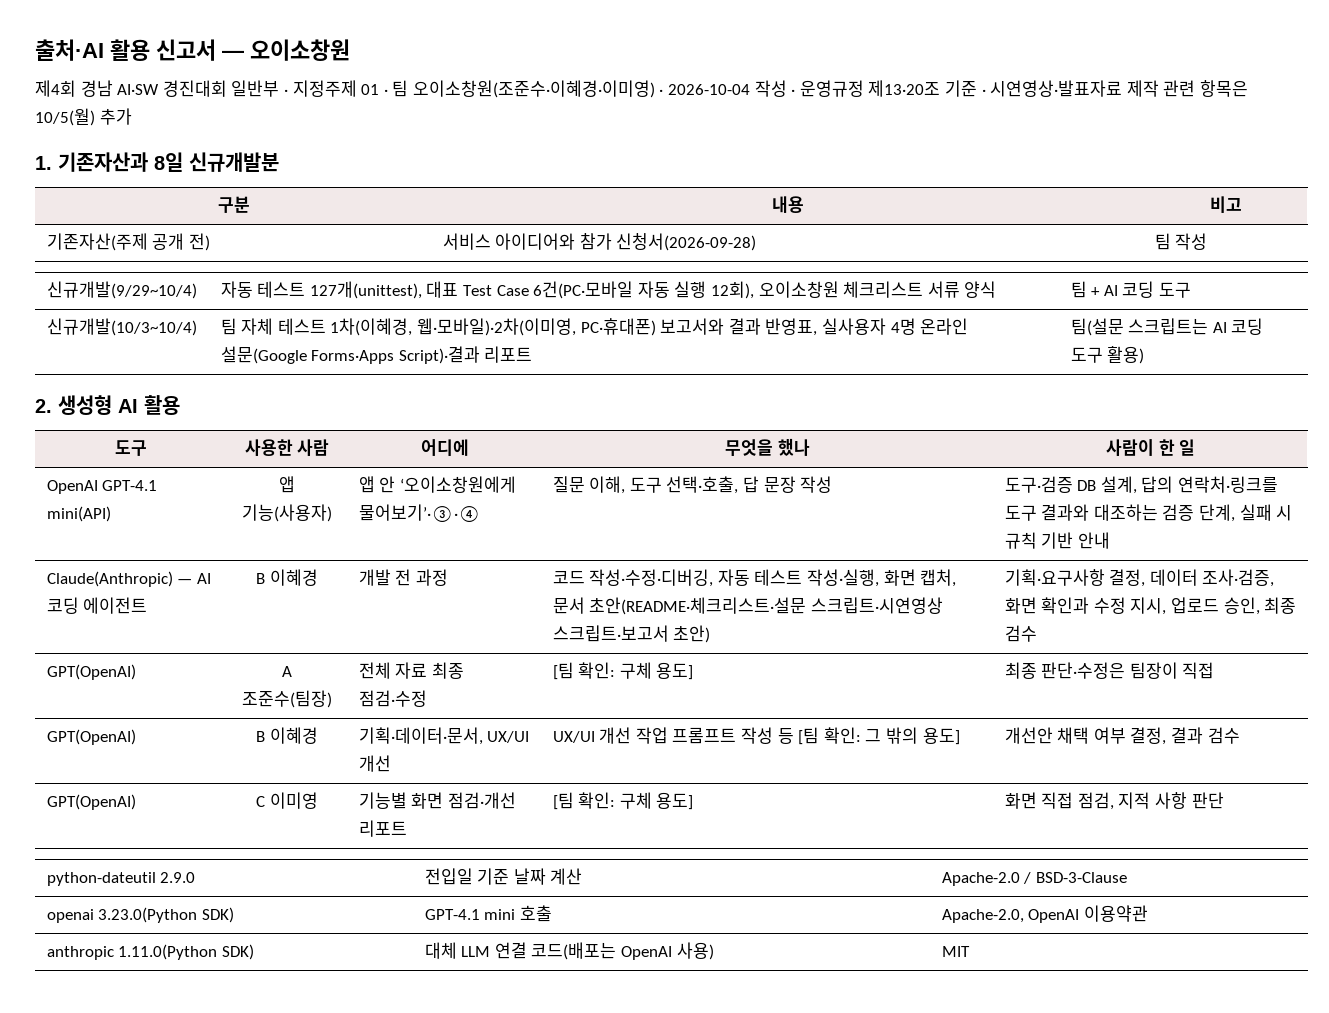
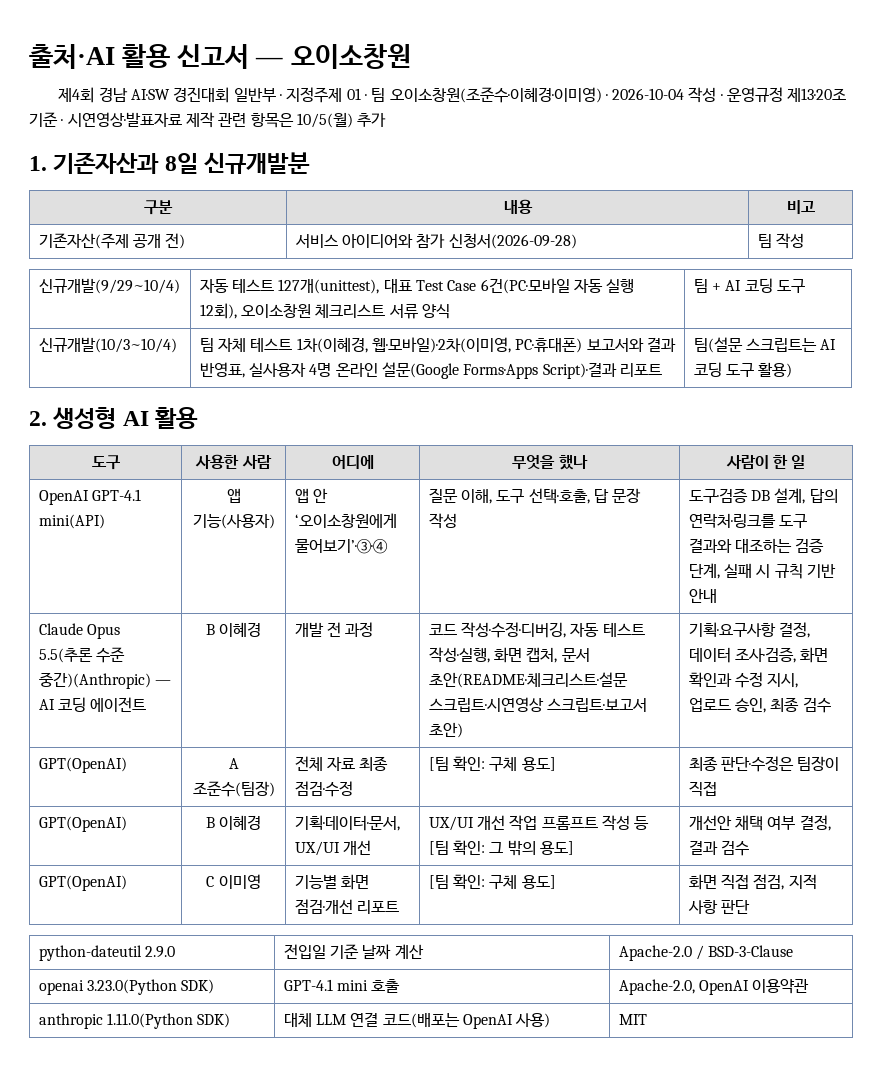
[46,571,173,587] Claude(Anthropic) -> [38,623,121,639] [38,647,126,663] [38,672,151,689] Claude Opus 5.5(추론 수준 중간)(Anthropic)

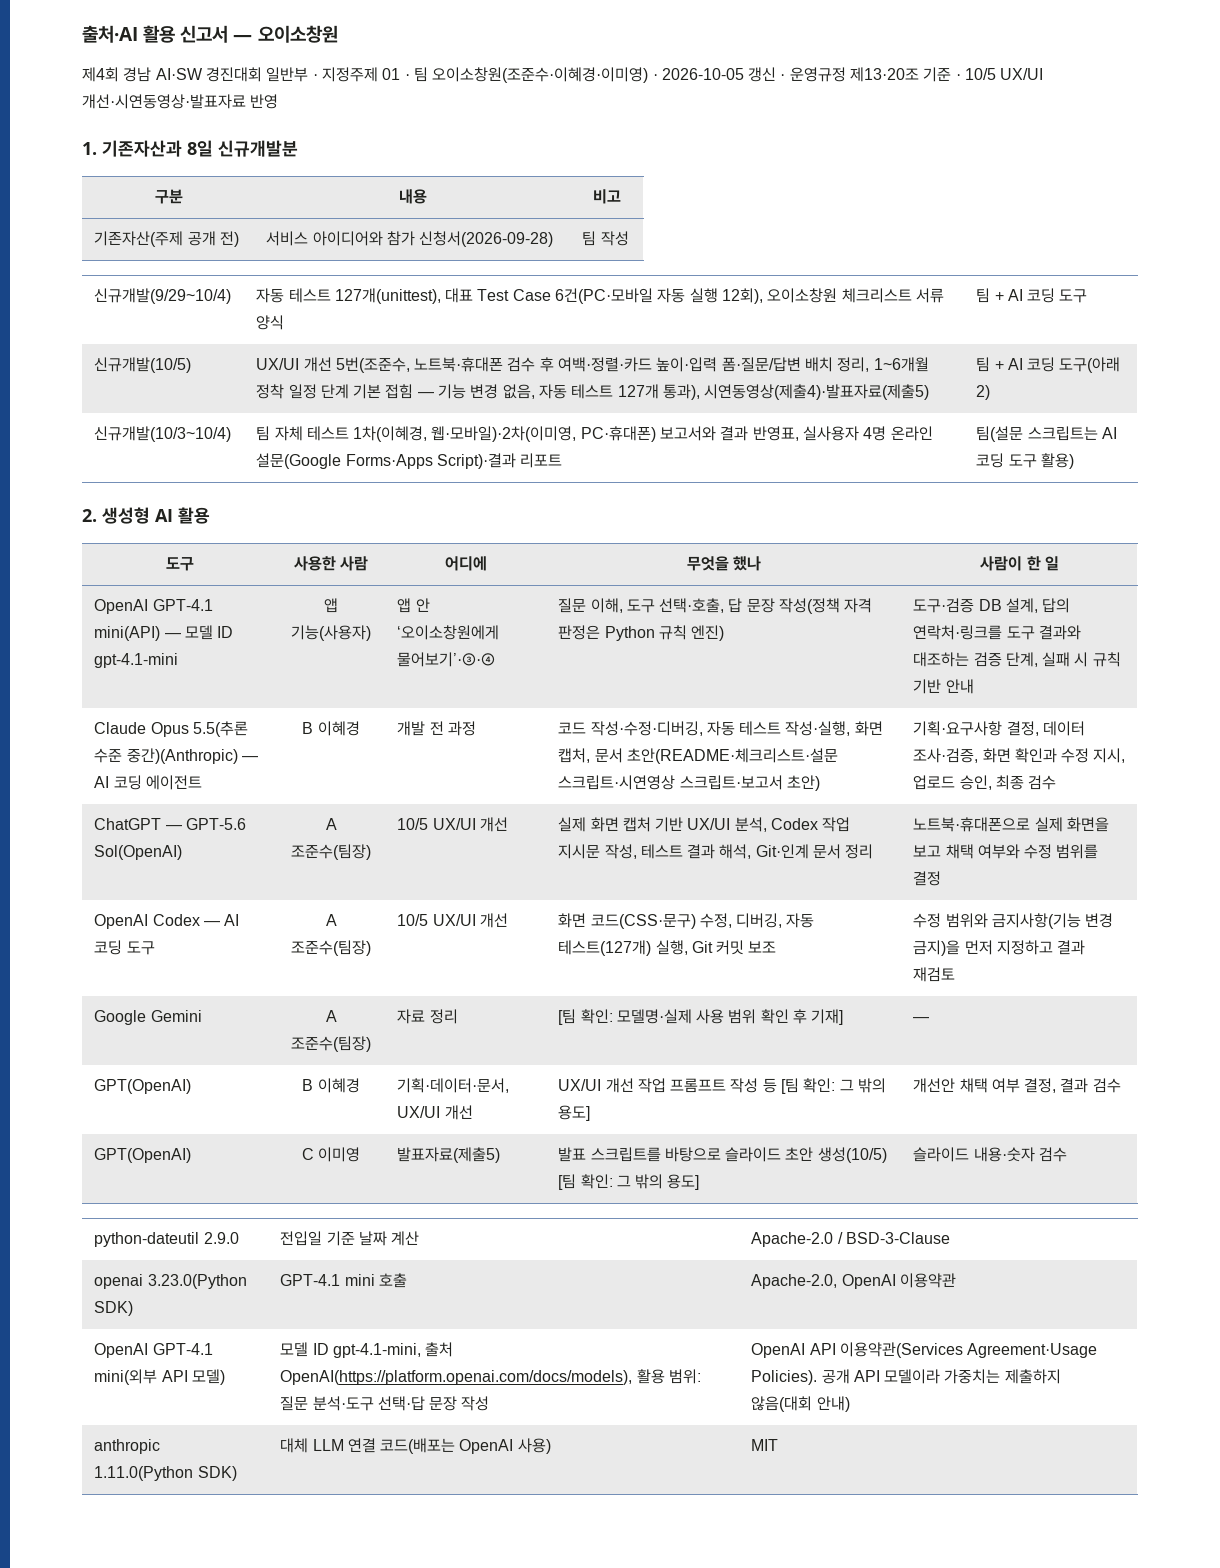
[612,87,717,103] 2026-10-04 작성 -> [661,67,777,82] 2026-10-05 갱신
[67,112,387,128] 시연영상·발표자료 제작 관련 항목은 10/5(월) 추가 -> [965,68,1044,80] [82,94,279,109] 10/5 UX/UI 개선·시연동영상·발표자료 반영
(806, 286) none -> [94,357,192,373] [256,357,929,373] [256,384,930,400] [976,357,1121,373] [976,385,991,400] // 신규개발(10/5) | UX/UI 개선 5번(조준수, 노트북·휴대폰 검수 후 여백·정렬·카드 높이·입력 폼·질문/답변 배치 정리, 1~6개월 정착 일정 단계 기본 접힘 — 기능 변경 없음, 자동 테스트 127개 통과), 시연동영상(제출4)·발표자료(제출5) | 팀 + AI 코딩 도구(아래 2)
(105, 521) none -> [164,625,234,640] [94,653,179,668] — 모델 ID gpt-4.1-mini
[428,513,457,529] 작성 -> [779,598,873,614] [558,625,725,641] 작성(정책 자격 판정은 Python 규칙 엔진)
[38,757,127,773] [228,758,239,769] [192,781,275,797] [294,756,389,771] [294,781,353,797] [428,756,556,771] [688,756,840,772] [688,781,717,797] GPT(OpenAI) | A 조준수(팀장) | 전체 자료 최종 점검·수정 | [팀 확인: 구체 용도] | 최종 판단·수정은 팀장이 직접 -> [94,818,246,830] [94,845,183,860] [325,818,337,830] [291,844,371,860] [397,817,508,832] [558,817,851,832] [558,844,874,859] [913,817,1109,832] [913,844,1099,859] [913,871,942,886] [94,914,240,929] [94,940,155,955] [325,914,337,926] [291,940,371,956] [397,913,508,928] [558,913,815,929] [558,940,777,956] [913,913,1114,929] [913,940,1086,956] [913,967,956,982] [94,1010,202,1025] [325,1010,337,1022] [291,1036,371,1052] [397,1009,458,1024] [558,1009,844,1025] [913,1017,930,1022] ChatGPT — GPT-5.6 Sol(OpenAI) | A 조준수(팀장) | 10/5 UX/UI 개선 | 실제 화면 캡처 기반 UX/UI 분석, Codex 작업 지시문 작성, 테스트 결과 해석, Git·인계 문서 정리 | 노트북·휴대폰으로 실제 화면을 보고 채택 여부와 수정 범위를 결정 // OpenAI Codex — AI 코딩 도구 | A 조준수(팀장) | 10/5 UX/UI 개선 | 화면 코드(CSS·문구) 수정, 디버깅, 자동 테스트(127개) 실행, Git 커밋 보조 | 수정 범위와 금지사항(기능 변경 금지)을 먼저 지정하고 결과 재검토 // Google Gemini | A 조준수(팀장) | 자료 정리 | [팀 확인: 모델명·실제 사용 범위 확인 후 기재] | —
[294,874,370,890] [294,899,400,914] [428,874,556,889] [688,874,817,890] [687,900,751,914] 기능별 화면 점검·개선 리포트 | [팀 확인: 구체 용도] | 화면 직접 점검, 지적 사항 판단 -> [397,1147,501,1163] [558,1147,887,1163] [558,1174,700,1190] [913,1147,1067,1162] 발표자료(제출5) | 발표 스크립트를 바탕으로 슬라이드 초안 생성(10/5) [팀 확인: 그 밖의 용도] | 슬라이드 내용·숫자 검수
(810, 986) none -> [94,1343,213,1358] [94,1369,225,1385] [280,1342,454,1358] [280,1369,701,1385] [280,1396,490,1411] [751,1342,1098,1358] [751,1369,1061,1385] [751,1396,850,1412] // OpenAI GPT-4.1 mini(외부 API 모델) | 모델 ID gpt-4.1-mini, 출처 OpenAI(https://platform.openai.com/docs/models), 활용 범위: 질문 분석·도구 선택·답 문장 작성 | OpenAI API 이용약관(Services Agreement·Usage Policies). 공개 API 모델이라 가중치는 제출하지 않음(대회 안내)

